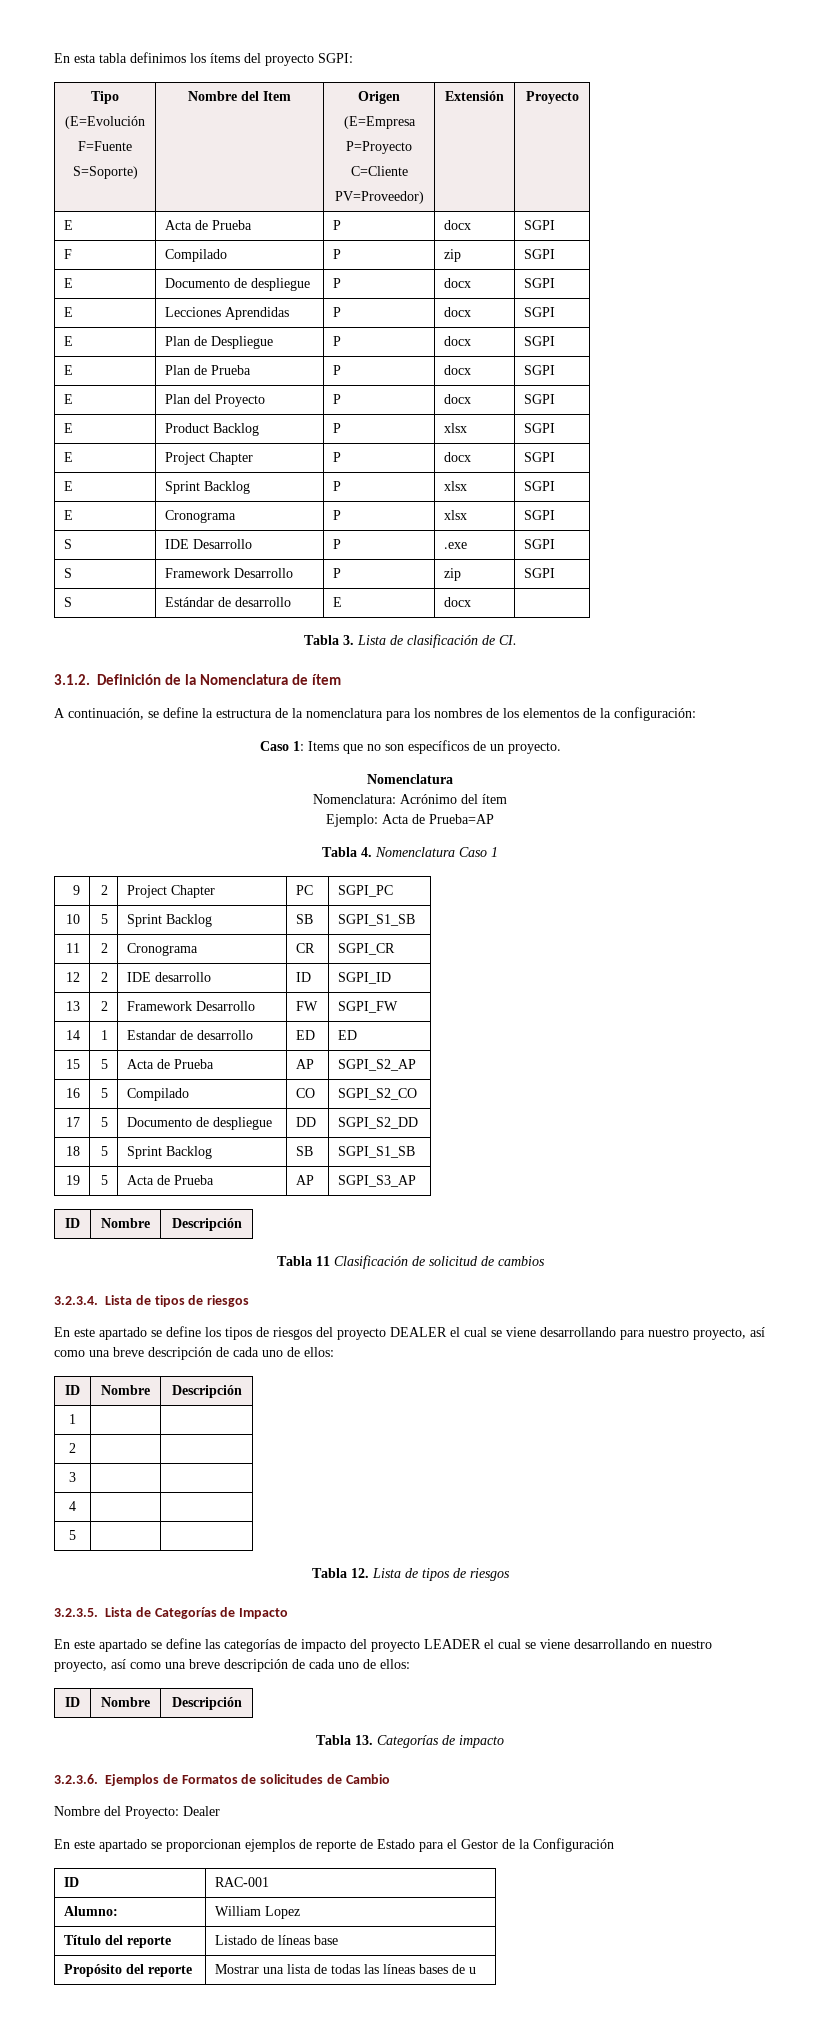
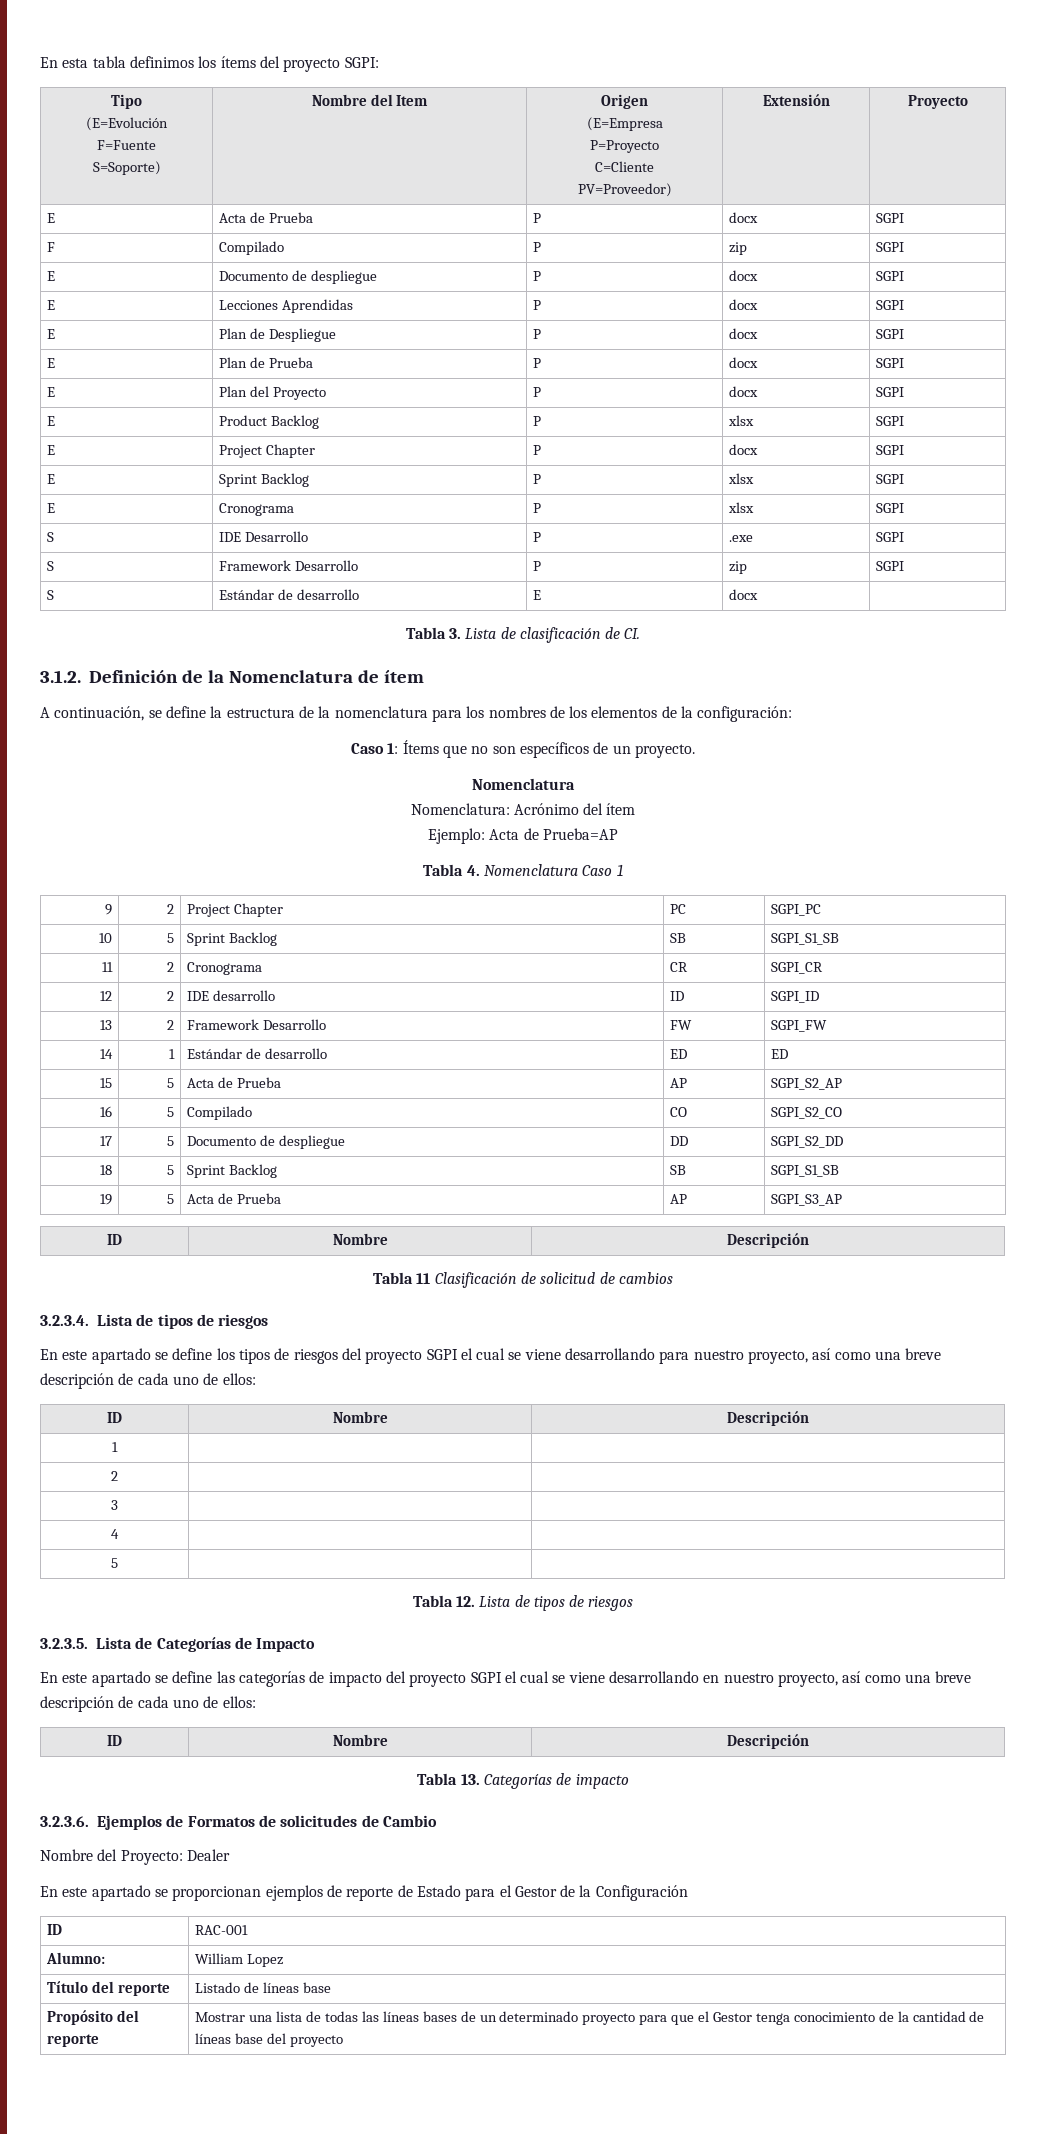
[307,741,339,751] Items -> [402,740,439,754] Ítems
[127,1030,177,1040] Estandar -> [187,1048,243,1059] Estándar
[390,1327,447,1337] DEALER -> [426,1349,458,1360] SGPI
[424,1639,481,1649] LEADER -> [470,1672,502,1683] SGPI
[469,1967,477,1974] u -> [479,2011,985,2025] [195,2033,344,2047] un determinado proyecto para que el Gestor tenga conocimiento de la cantidad de líneas base del proyecto

